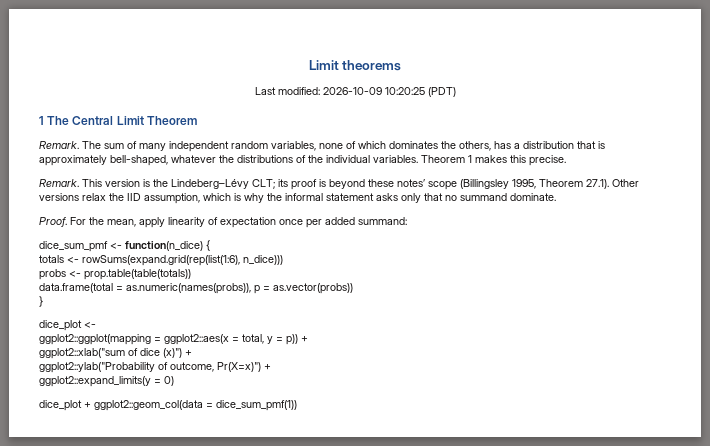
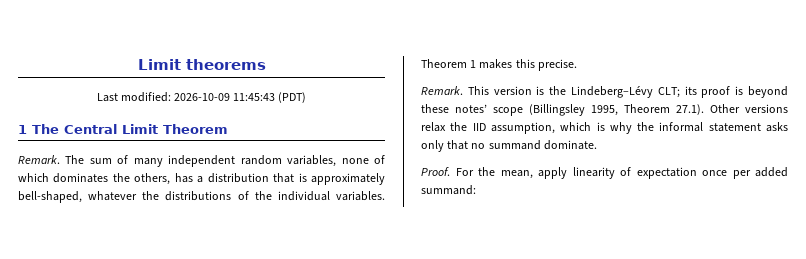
[384,87,425,95] 10:20:25 -> [233,93,276,101] 11:45:43
[39,240,210,252] [39,255,283,266] [39,269,191,280] [39,283,353,294] [39,296,43,307] [39,320,96,331] [39,334,308,345] [39,348,192,359] [39,362,271,373] [39,376,174,387] [39,400,297,411] // dice_sum_pmf <- function(n_dice) { // totals <- rowSums(expand.grid(rep(list(1:6), n_dice))) // probs <- prop.table(table(totals)) // data.frame(total = as.numeric(names(probs)), p = as.vector(probs)) // } // dice_plot <- // ggplot2::ggplot(mapping = ggplot2::aes(x = total, y = p)) + // ggplot2::xlab("sum of dice (x)") + // ggplot2::ylab("Probability of outcome, Pr(X=x)") + // ggplot2::expand_limits(y = 0) // dice_plot + ggplot2::geom_col(data = dice_sum_pmf(1)) -> (476, 190) none

